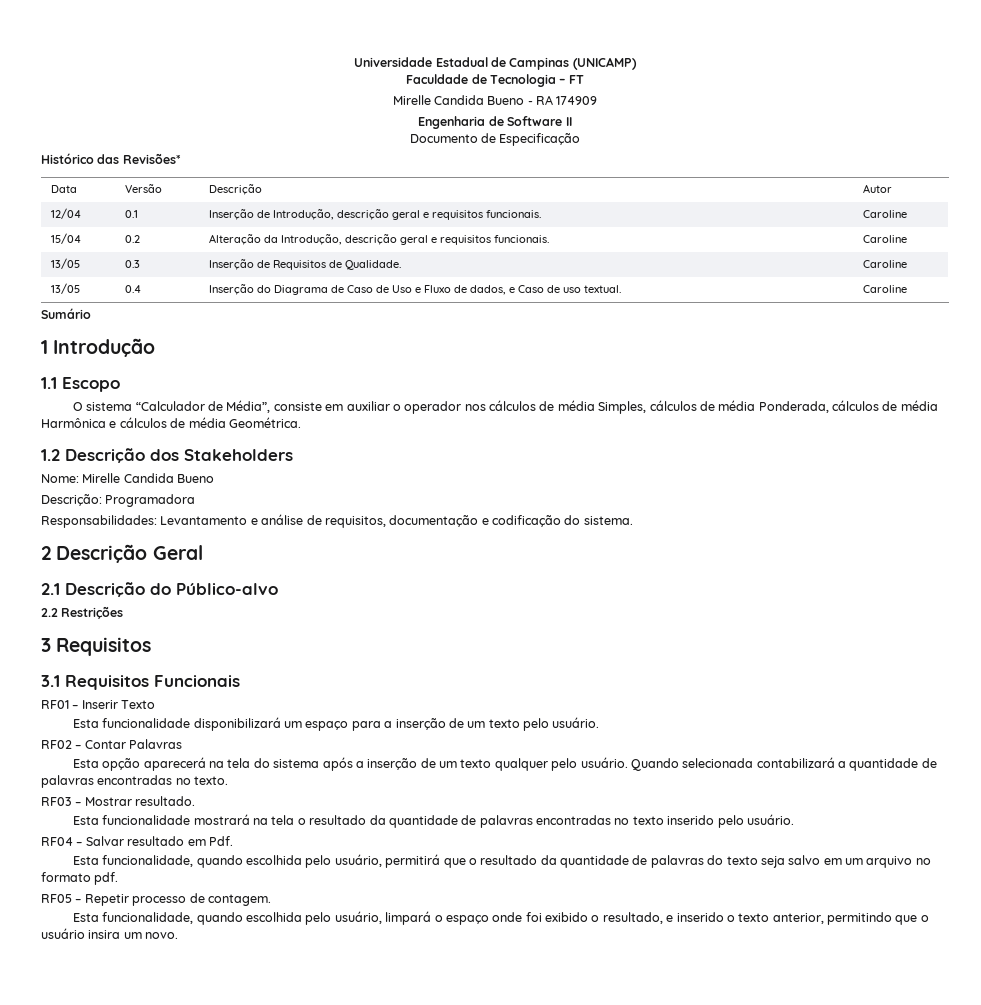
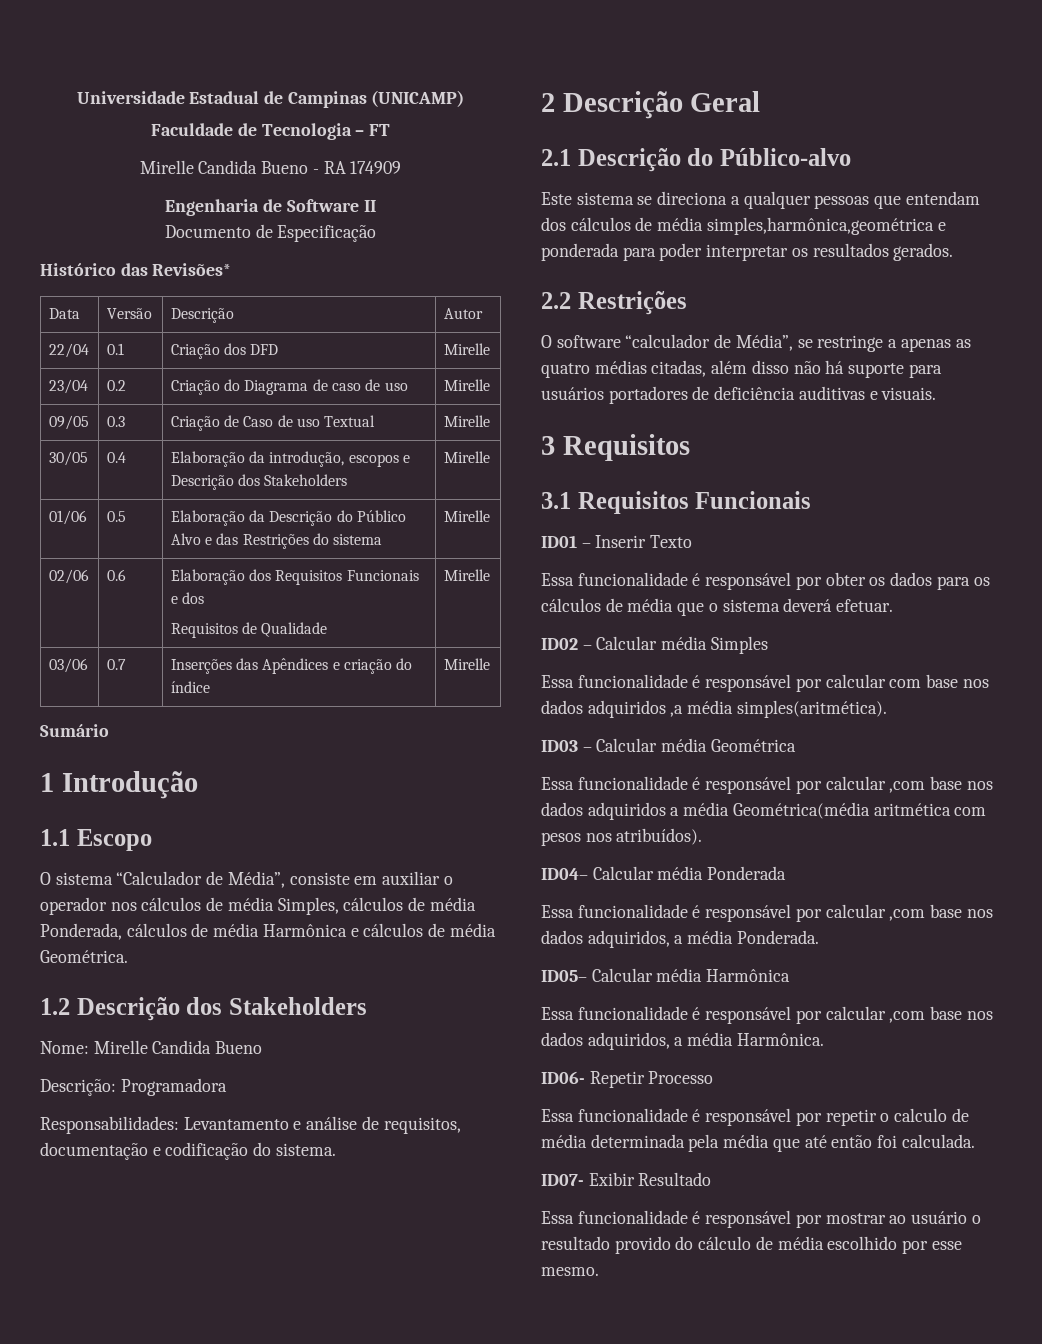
[50,208,81,219] 12/04 -> [48,343,89,358] 22/04
[208,209,541,220] [862,210,907,218] [50,233,81,244] [124,235,140,243] [208,234,549,245] [862,235,907,243] [50,258,80,269] [124,260,140,268] [208,259,401,270] [862,260,907,268] [50,283,80,294] [124,285,141,293] [208,284,621,295] [862,285,907,293] Inserção de Introdução, descrição geral e requisitos funcionais. | Caroline // 15/04 | 0.2 | Alteração da Introdução, descrição geral e requisitos funcionais. | Caroline // 13/05 | 0.3 | Inserção de Requisitos de Qualidade. | Caroline // 13/05 | 0.4 | Inserção do Diagrama de Caso de Uso e Fluxo de dados, e Caso de uso textual. | Caroline -> [170,343,279,359] [443,343,490,355] [48,379,88,394] [106,380,126,391] [170,379,408,395] [443,379,490,391] [48,415,89,430] [106,416,125,427] [170,415,376,431] [443,415,490,427] [48,451,88,466] [106,452,126,463] [170,451,411,467] [170,474,348,490] [443,451,490,463] [48,510,87,525] [106,511,126,522] [170,510,407,526] [170,533,383,549] [443,510,490,522] [48,569,89,584] [106,569,126,581] [170,569,419,585] [170,592,205,604] [170,622,328,638] [443,569,490,581] [48,658,88,673] [106,659,126,670] [170,658,413,674] [170,681,210,693] [443,658,490,670] Criação dos DFD | Mirelle // 23/04 | 0.2 | Criação do Diagrama de caso de uso | Mirelle // 09/05 | 0.3 | Criação de Caso de uso Textual | Mirelle // 30/05 | 0.4 | Elaboração da introdução, escopos e Descrição dos Stakeholders | Mirelle // 01/06 | 0.5 | Elaboração da Descrição do Público Alvo e das Restrições do sistema | Mirelle // 02/06 | 0.6 | Elaboração dos Requisitos Funcionais e dos // Requisitos de Qualidade | Mirelle // 03/06 | 0.7 | Inserções das Apêndices e criação do índice | Mirelle
[41,606,124,619] 2.2 Restrições -> [541,191,980,209] [541,217,946,235] [541,243,954,261] [541,291,687,315] [541,334,971,352] [541,360,942,378] [541,386,937,404] Este sistema se direciona a qualquer pessoas que entendam dos cálculos de média simples,harmônica,geométrica e ponderada para poder interpretar os resultados gerados. // 2.2 Restrições // O software “calculador de Média”, se restringe a apenas as quatro médias citadas, além disso não há suporte para usuários portadores de deficiência auditivas e visuais.
[41,700,69,709] RF01 -> [541,535,577,548] ID01
[72,717,600,731] [41,739,183,749] [72,757,937,771] [41,775,229,788] [41,796,196,806] [72,814,794,828] [41,836,233,846] [72,854,931,868] [41,872,119,885] [41,893,271,906] [72,911,929,925] [41,928,179,939] Esta funcionalidade disponibilizará um espaço para a inserção de um texto pelo usuário. // RF02 – Contar Palavras // Esta opção aparecerá na tela do sistema após a inserção de um texto qualquer pelo usuário. Quando selecionada contabilizará a quantidade de palavras encontradas no texto. // RF03 – Mostrar resultado. // Esta funcionalidade mostrará na tela o resultado da quantidade de palavras encontradas no texto inserido pelo usuário. // RF04 – Salvar resultado em Pdf. // Esta funcionalidade, quando escolhida pelo usuário, permitirá que o resultado da quantidade de palavras do texto seja salvo em um arquivo no formato pdf. // RF05 – Repetir processo de contagem. // Esta funcionalidade, quando escolhida pelo usuário, limpará o espaço onde foi exibido o resultado, e inserido o texto anterior, permitindo que o usuário insira um novo. -> [541,572,990,590] [541,598,894,616] [541,636,768,654] [541,674,989,692] [541,700,887,718] [541,738,796,752] [541,776,993,794] [541,802,987,820] [541,828,703,846] [541,866,787,880] [541,904,993,922] [541,930,819,948] [541,968,791,982] [541,1006,993,1024] [541,1032,824,1050] [541,1071,714,1088] [541,1108,969,1126] [541,1134,975,1152] [541,1172,712,1186] [541,1210,981,1228] [541,1236,962,1254] [541,1267,599,1276] Essa funcionalidade é responsável por obter os dados para os cálculos de média que o sistema deverá efetuar. // ID02 – Calcular média Simples // Essa funcionalidade é responsável por calcular com base nos dados adquiridos ,a média simples(aritmética). // ID03 – Calcular média Geométrica // Essa funcionalidade é responsável por calcular ,com base nos dados adquiridos a média Geométrica(média aritmética com pesos nos atribuídos). // ID04– Calcular média Ponderada // Essa funcionalidade é responsável por calcular ,com base nos dados adquiridos, a média Ponderada. // ID05– Calcular média Harmônica // Essa funcionalidade é responsável por calcular ,com base nos dados adquiridos, a média Harmônica. // ID06- Repetir Processo // Essa funcionalidade é responsável por repetir o calculo de média determinada pela média que até então foi calculada. // ID07- Exibir Resultado // Essa funcionalidade é responsável por mostrar ao usuário o resultado provido do cálculo de média escolhido por esse mesmo.

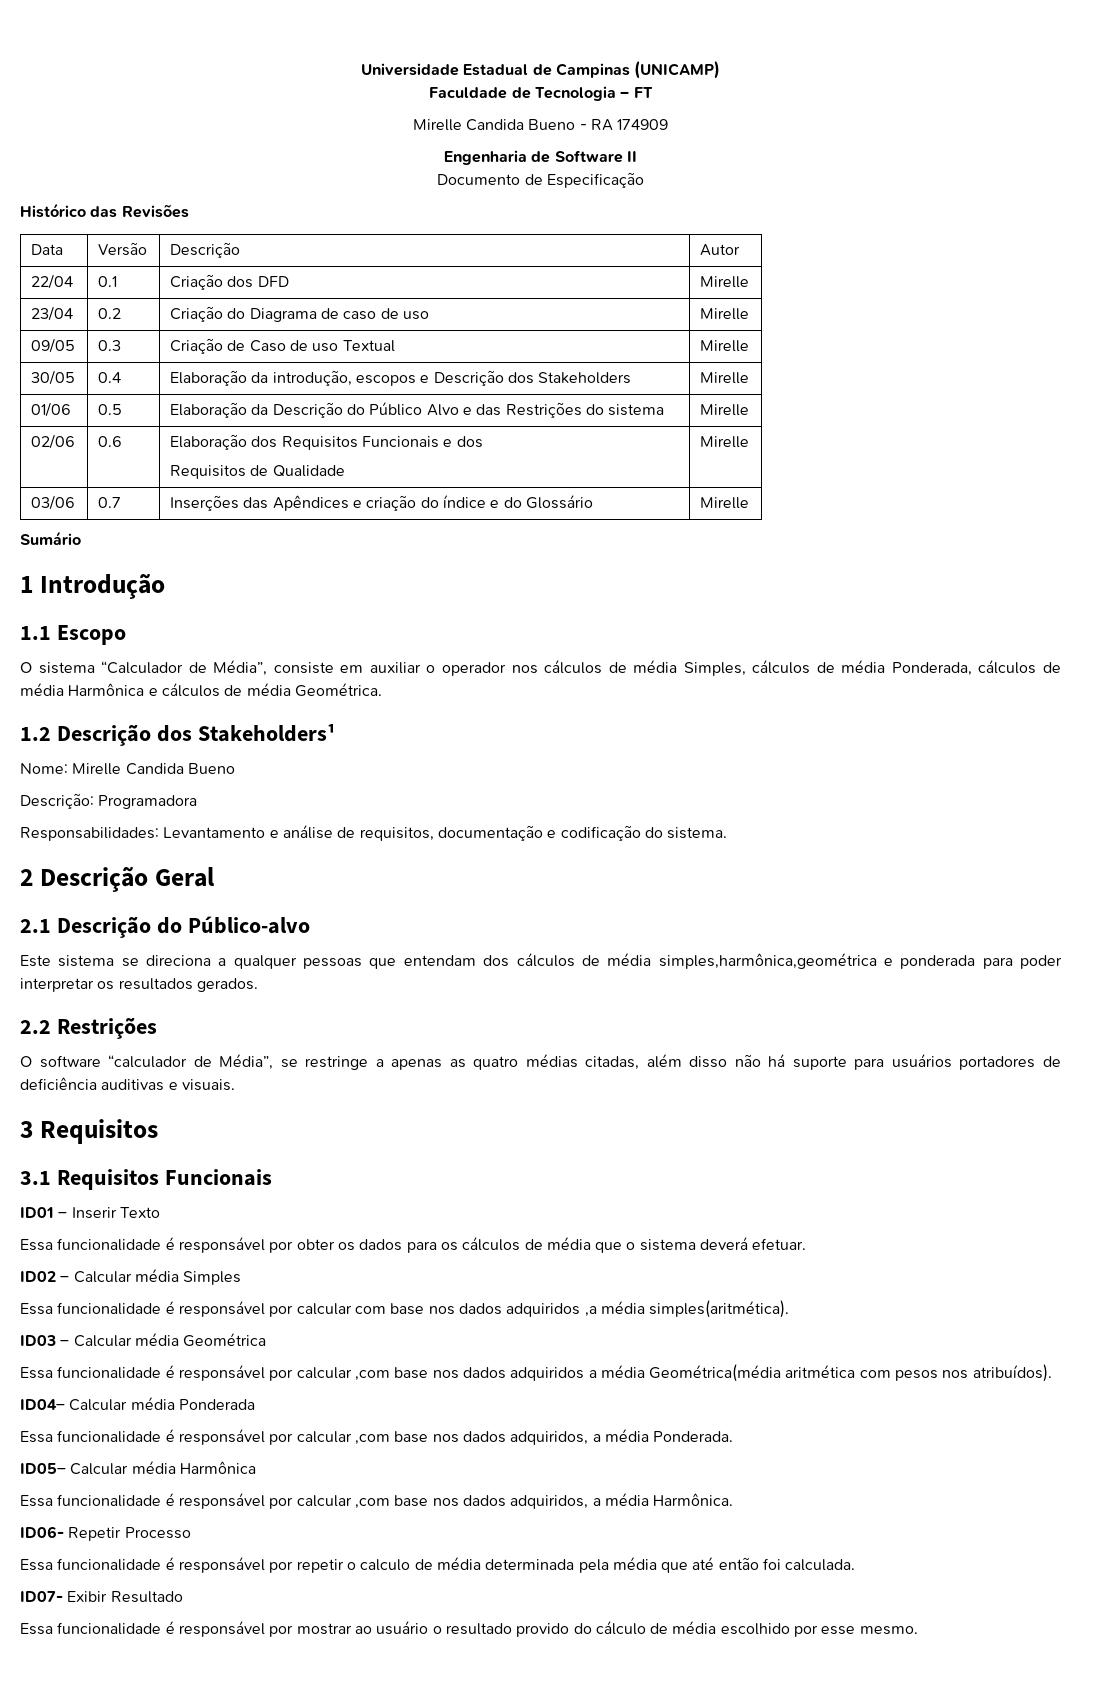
[152,263,232,276] Revisões* -> [121,204,189,218] Revisões
(210, 687) none -> [490,495,593,509] e do Glossário
[228,997,367,1015] Stakeholders -> [197,724,335,742] Stakeholders¹

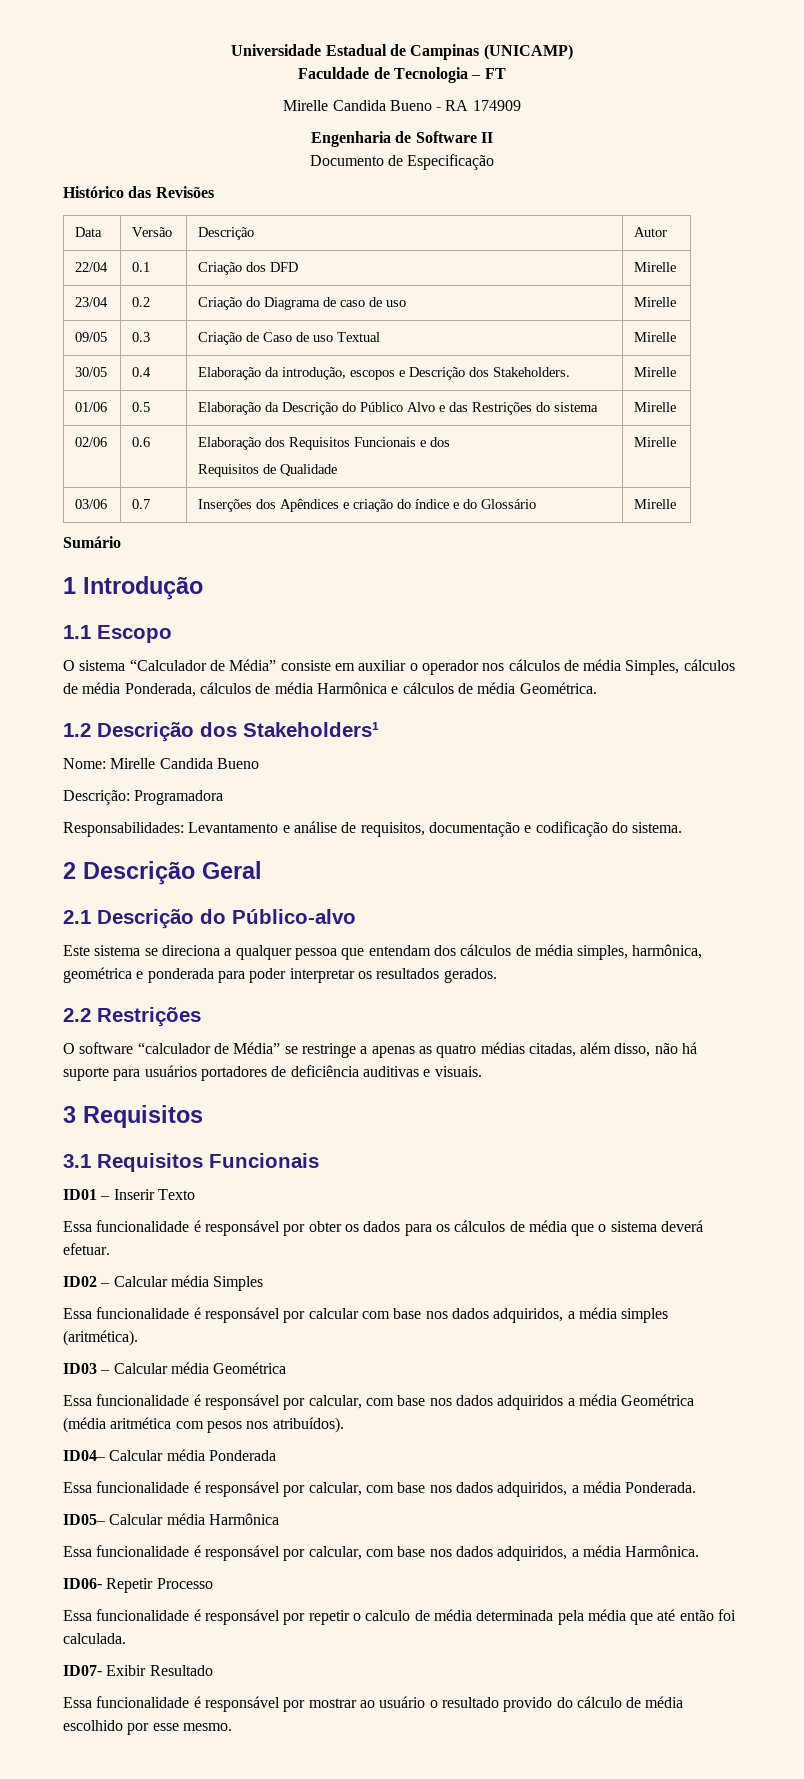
[538,372,632,384] Stakeholders -> [493,367,571,377] Stakeholders.
[243,497,269,509] das -> [256,499,277,509] dos
[213,660,268,676] Média”, -> [229,659,277,671] Média”
[303,958,363,969] pessoas -> [294,948,337,960] pessoa
[658,953,877,969] simples,harmônica,geométrica -> [577,944,703,960] [63,967,132,983] simples, harmônica, geométrica
[219,1054,274,1070] Média”, -> [233,1042,281,1054] Média”
[689,1056,728,1068] disso -> [614,1043,651,1057] disso,
[506,1300,790,1318] adquiridos ,a média simples(aritmética). -> [493,1307,669,1323] [63,1330,138,1346] adquiridos, a média simples (aritmética).
[296,1367,390,1381] calcular ,com -> [308,1395,394,1409] calcular, com
[649,1364,782,1382] Geométrica(média -> [621,1394,695,1406] [63,1417,106,1433] Geométrica (média
[296,1431,390,1445] calcular ,com -> [308,1482,394,1496] calcular, com
[296,1495,390,1509] calcular ,com -> [308,1546,394,1560] calcular, com

